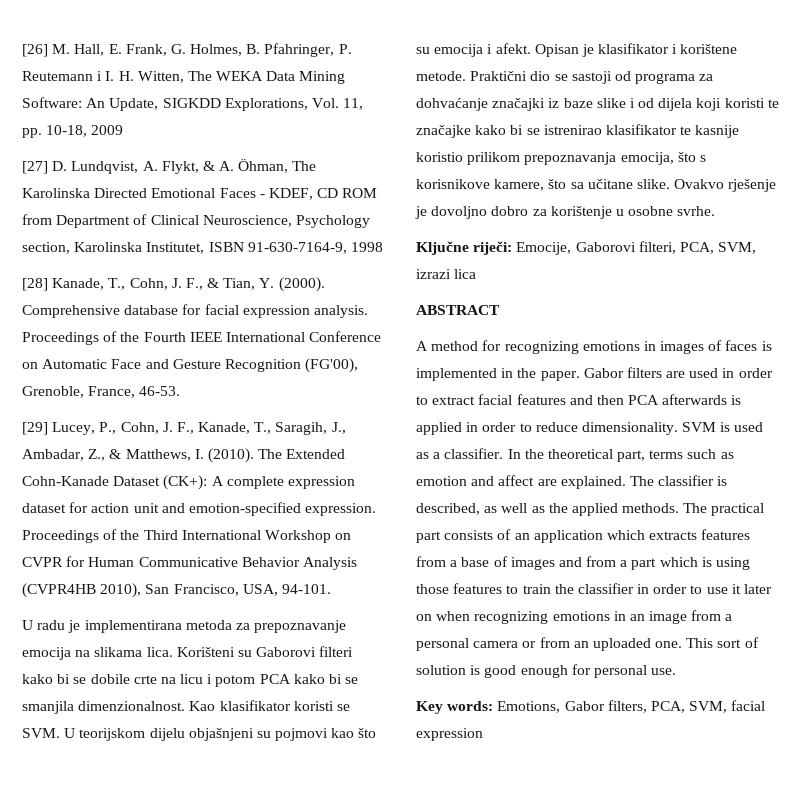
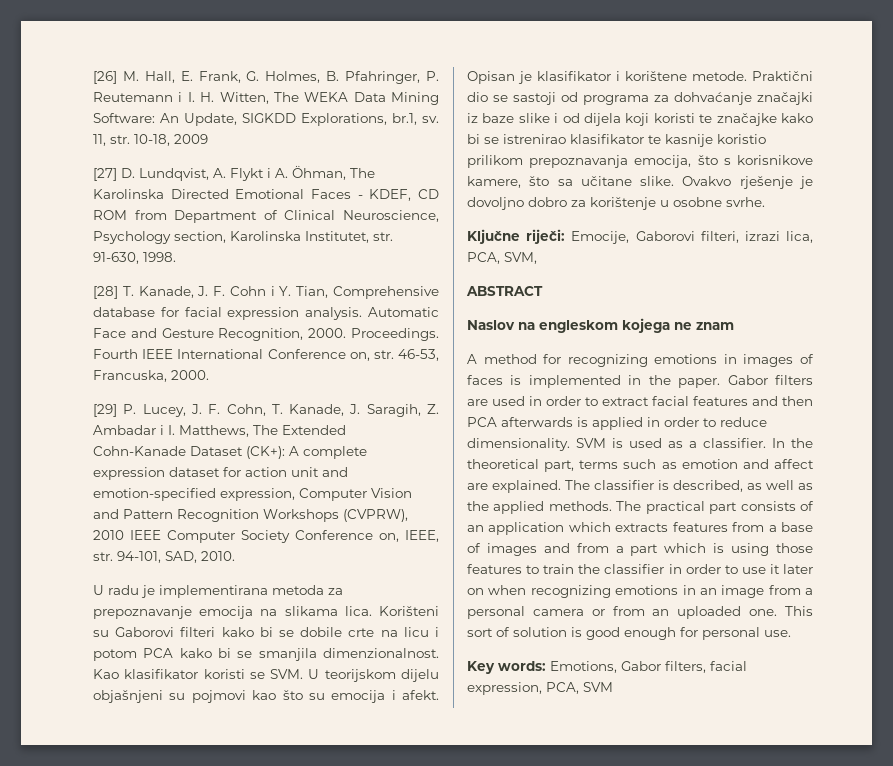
[311,98,364,110] [22,128,42,138] Vol. 11, pp. -> [392,113,439,125] [93,134,130,146] br.1, sv. 11, str.
[161,161,215,174] Flykt, & -> [230,168,271,181] Flykt i
[208,242,383,254] [22,277,325,292] ISBN 91-630-7164-9, 1998 // [28] Kanade, T., Cohn, J. F., & Tian, Y. (2000). -> [373,232,393,241] [93,252,176,264] [93,286,329,299] str. 91-630, 1998. // [28] T. Kanade, J. F. Cohn i Y. Tian,
[22,331,382,345] [22,358,359,373] [22,386,181,398] [22,422,346,435] [22,448,254,463] Proceedings of the Fourth IEEE International Conference on Automatic Face and Gesture Recognition (FG'00), Grenoble, France, 46-53. // [29] Lucey, P., Cohn, J. F., Kanade, T., Saragih, J., Ambadar, Z., & Matthews, I. (2010). -> [368,307,440,317] [93,328,439,341] [93,349,439,361] [93,370,209,382] [93,404,440,417] [93,425,249,437] Automatic Face and Gesture Recognition, 2000. Proceedings. Fourth IEEE International Conference on, str. 46-53, Francuska, 2000. // [29] P. Lucey, J. F. Cohn, T. Kanade, J. Saragih, Z. Ambadar i I. Matthews,
[305,503,377,516] [22,529,352,543] [22,556,357,570] [22,583,331,598] expression. Proceedings of the Third International Workshop on CVPR for Human Communicative Behavior Analysis (CVPR4HB 2010), San Francisco, USA, 94-101. -> [220,488,412,501] [93,509,408,522] [93,530,439,543] [93,551,235,563] expression, Computer Vision and Pattern Recognition Workshops (CVPRW), 2010 IEEE Computer Society Conference on, IEEE, str. 94-101, SAD, 2010.
[679,242,757,254] [416,269,477,279] PCA, SVM, izrazi lica -> [744,231,813,243] [467,252,537,264] izrazi lica, PCA, SVM,
(500, 310) none -> [467,318,734,333] // Naslov na engleskom kojega ne znam
[650,700,766,713] [416,728,483,741] PCA, SVM, facial expression -> [710,661,747,671] [467,682,613,695] facial expression, PCA, SVM

